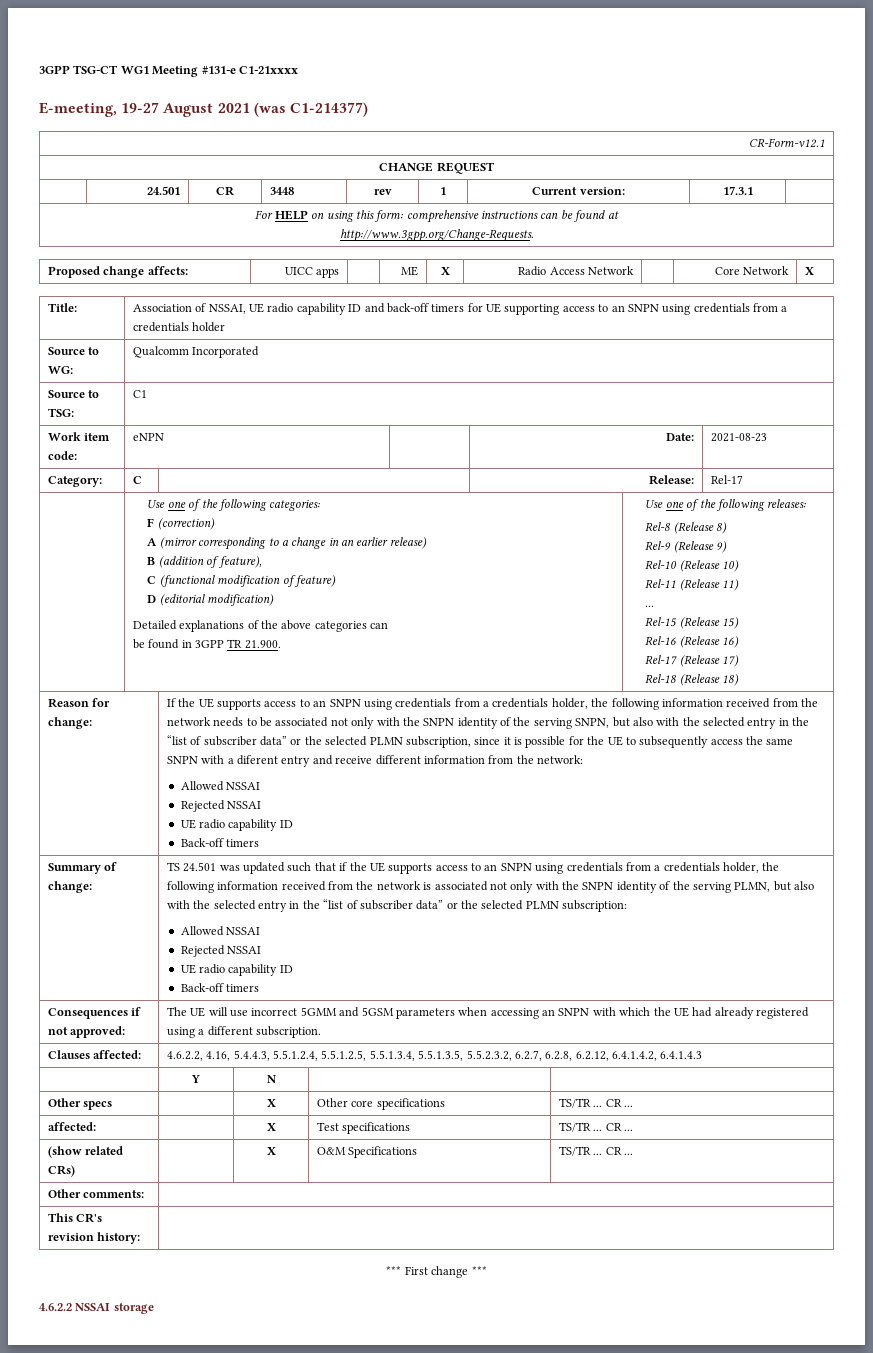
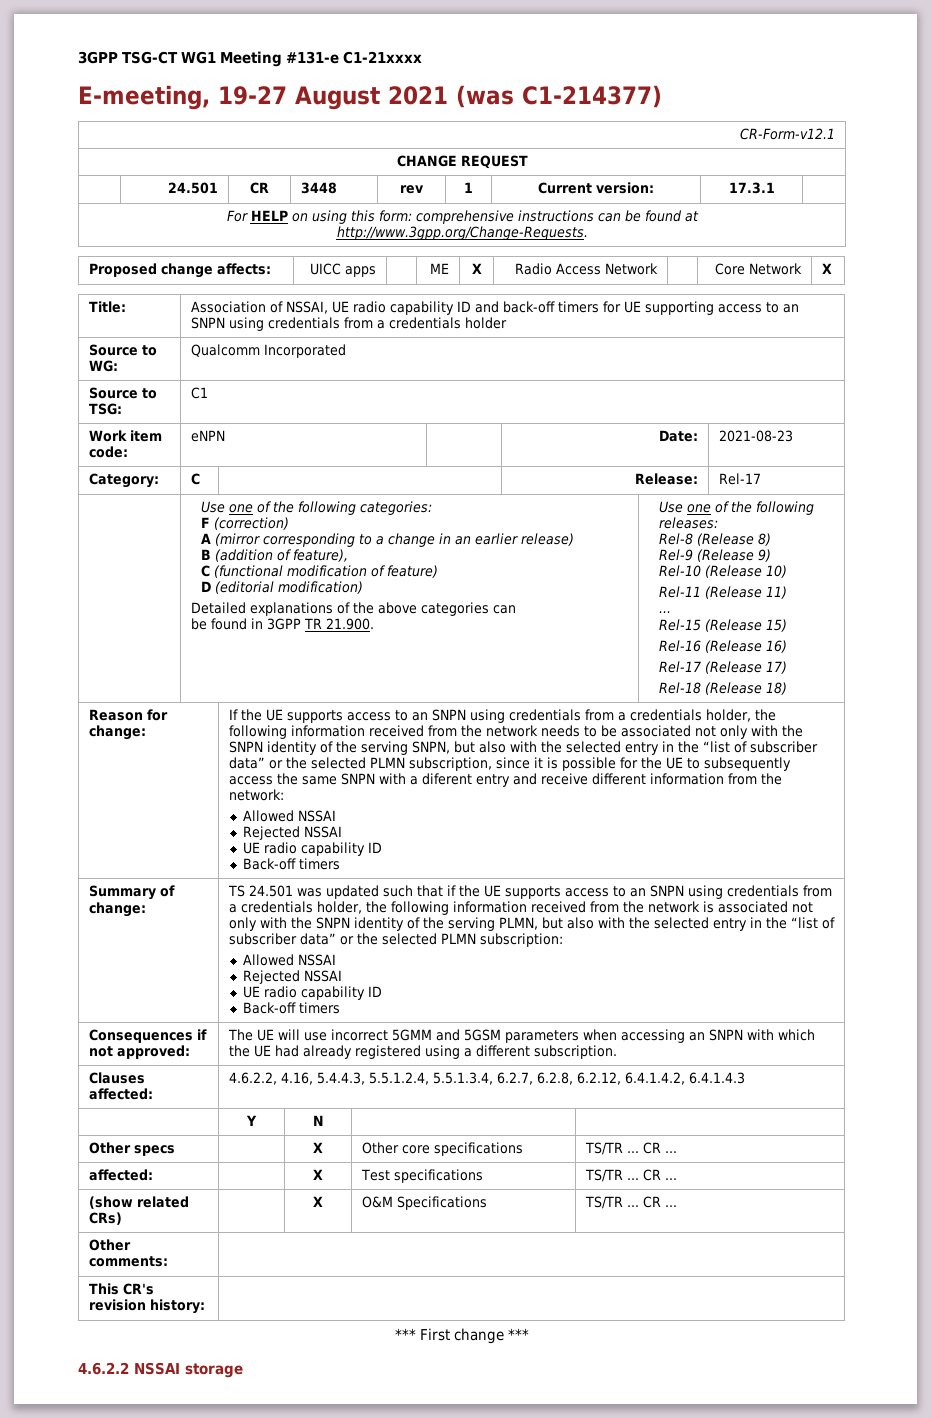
[321,1050,512,1061] 5.5.1.2.5, 5.5.1.3.4, 5.5.1.3.5, 5.5.2.3.2, -> [432,1072,493,1085] 5.5.1.3.4,

